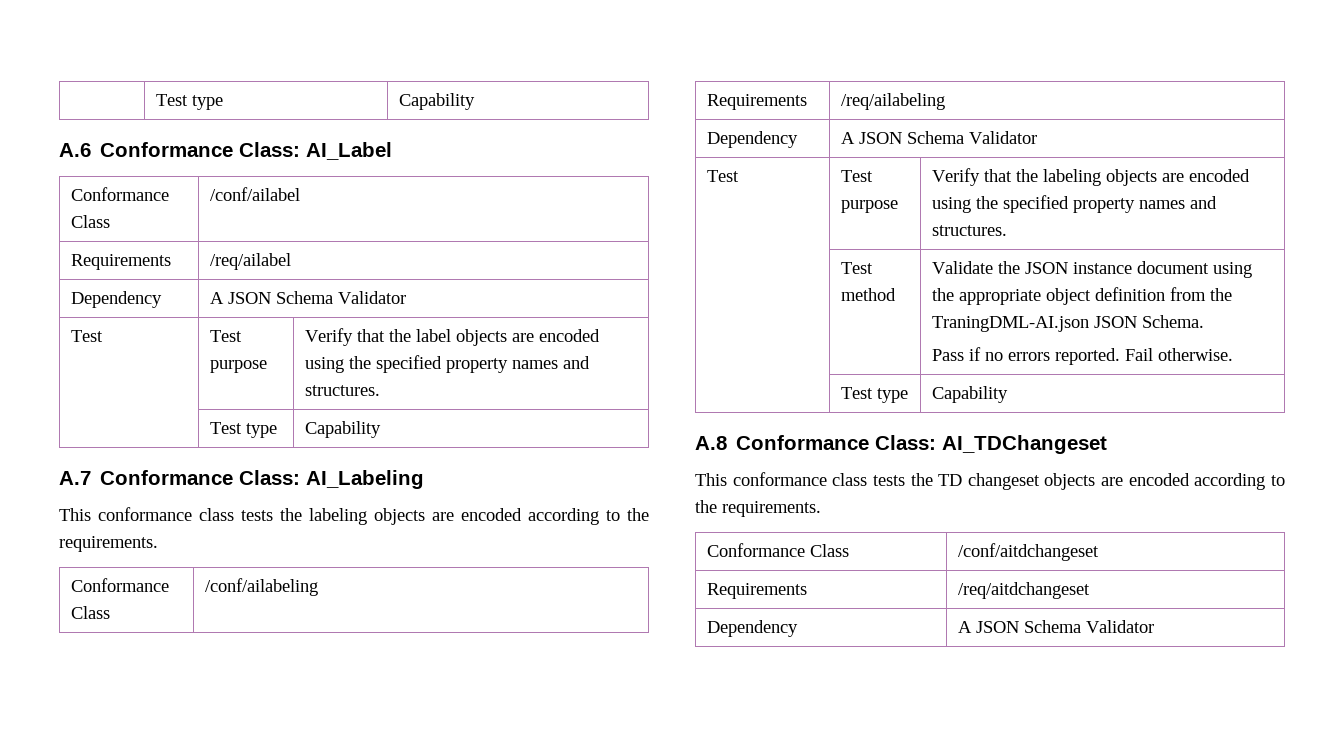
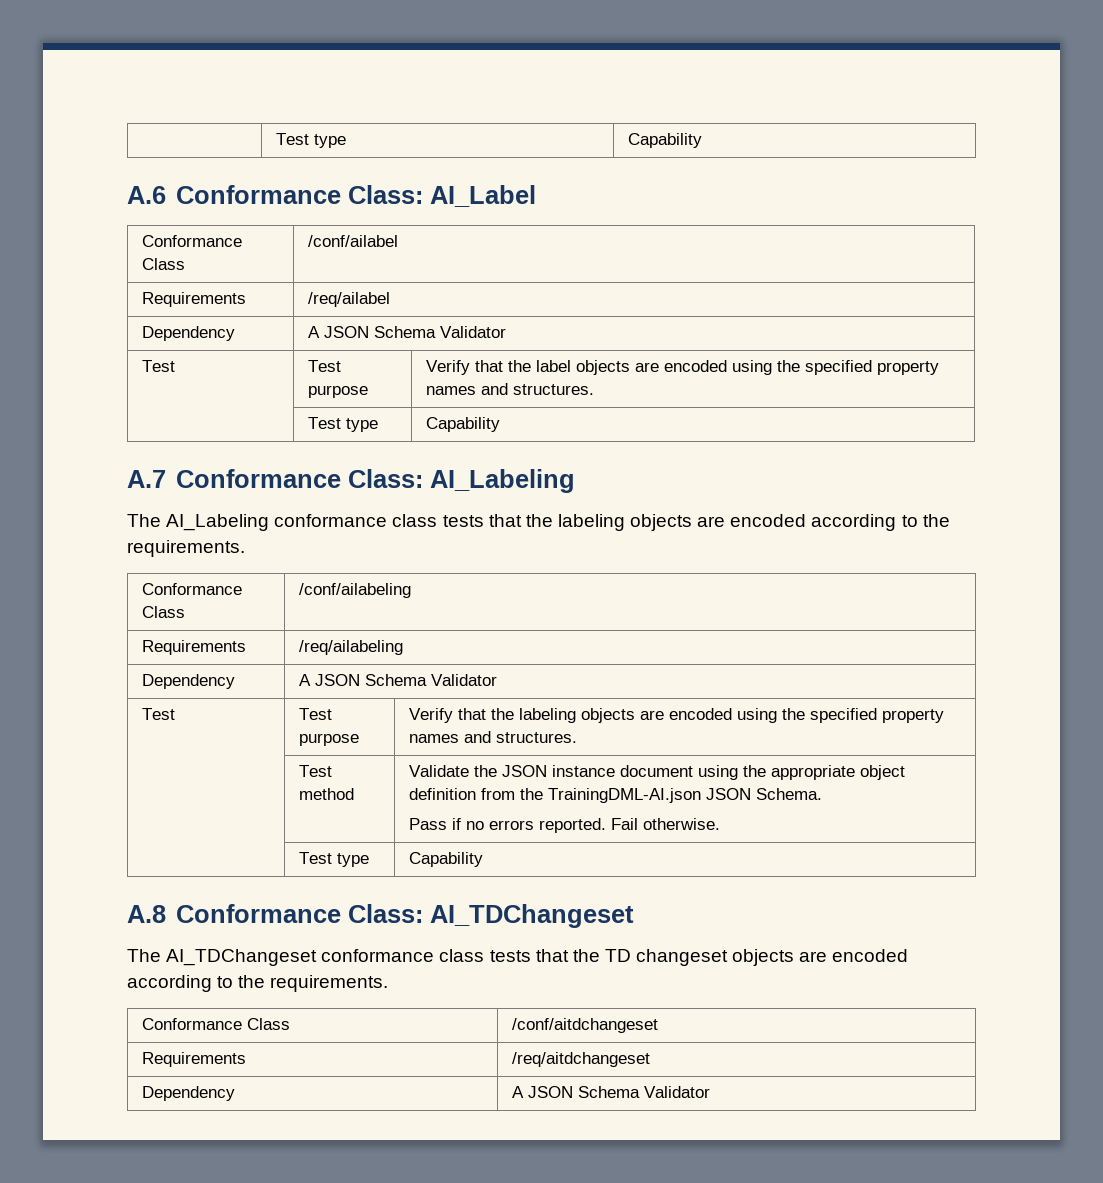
[59,507,273,521] This conformance class tests -> [127,514,522,531] The AI_Labeling conformance class tests that
[931,316,1089,332] TraningDML-AI.json -> [547,788,701,803] TrainingDML-AI.json
[695,472,905,486] This conformance class tests -> [127,949,569,966] The AI_TDChangeset conformance class tests that

